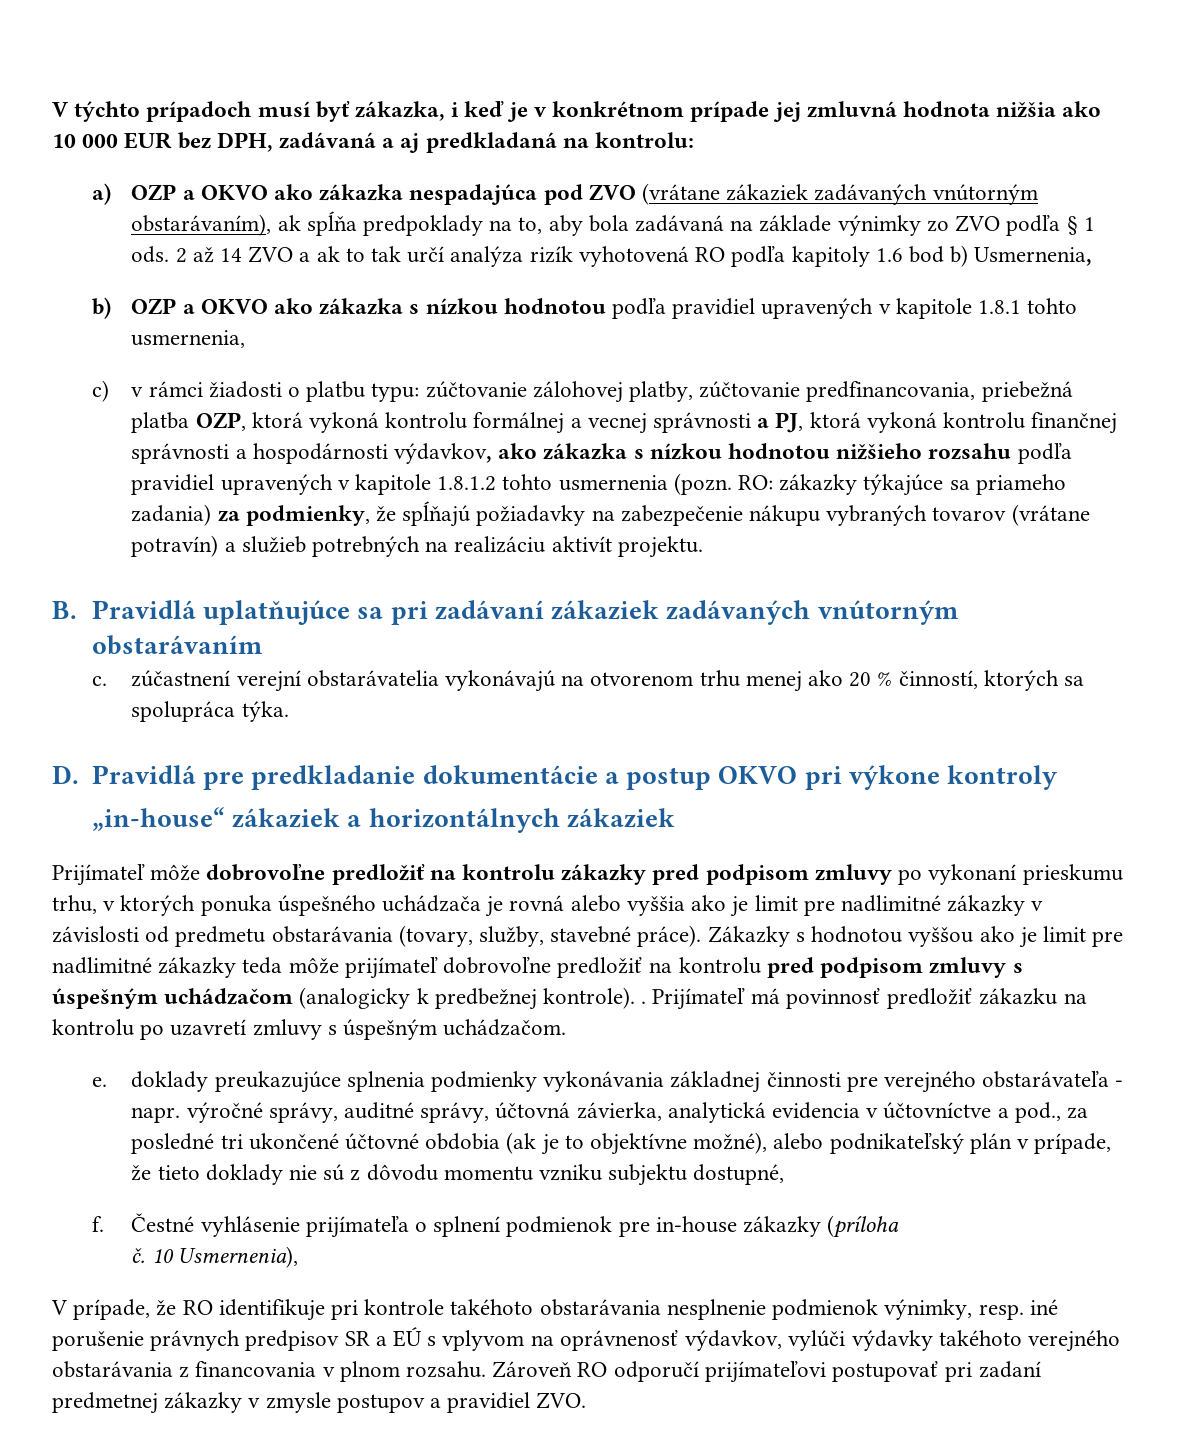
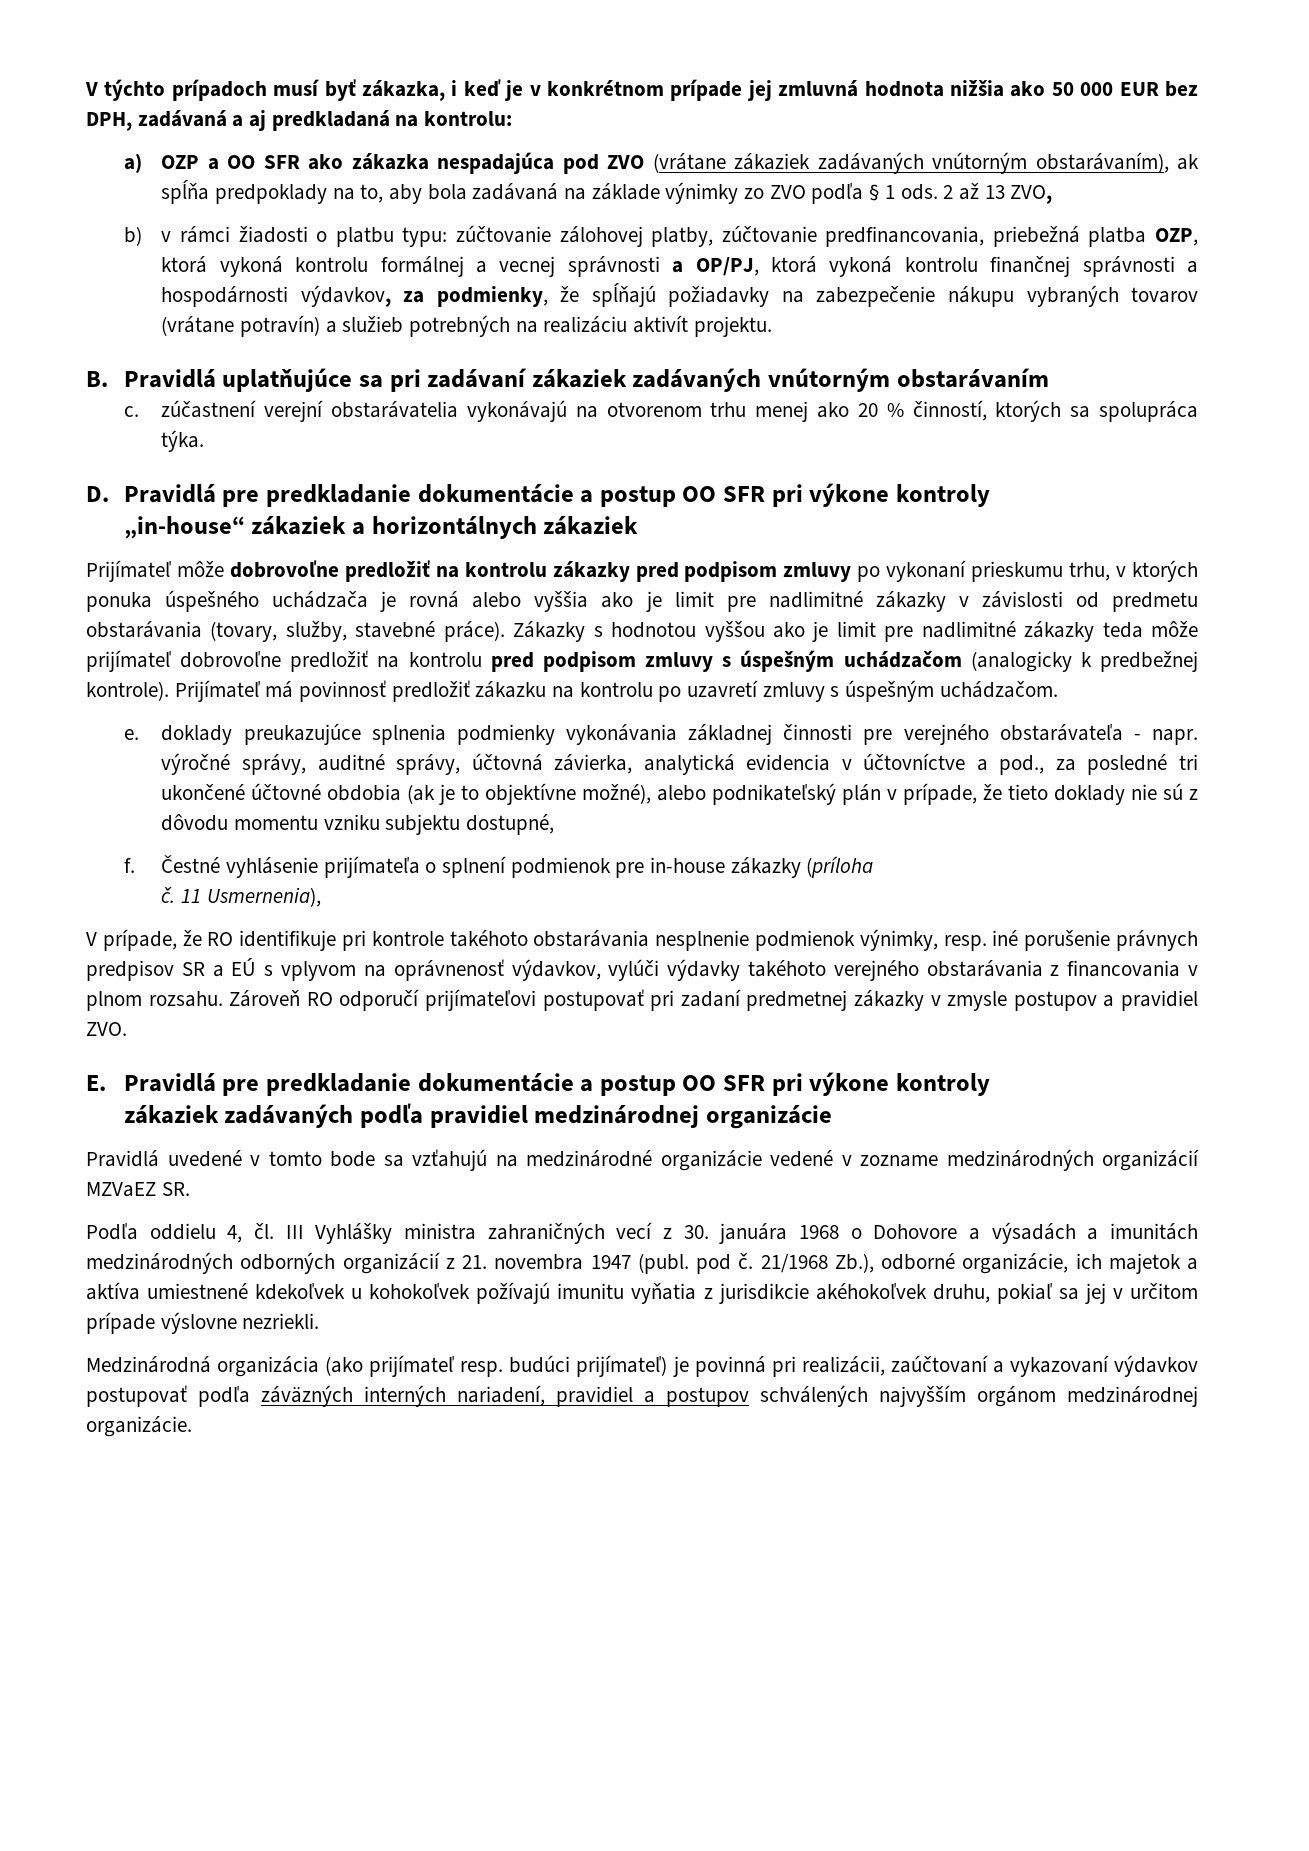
[52,134,76,148] 10 -> [1051,82,1074,96] 50
[200,185,268,200] OKVO -> [227,155,300,169] OO SFR
[220,245,1093,267] [91,297,1078,319] [131,330,246,348] [91,380,109,402] 14 ZVO a ak to tak určí analýza rizík vyhotovená RO podľa kapitoly 1.6 bod b) Usmernenia, // b) OZP a OKVO ako zákazka s nízkou hodnotou podľa pravidiel upravených v kapitole 1.8.1 tohto usmernenia, // c) -> [984,185,1053,204] [123,226,142,246] 13 ZVO, // b)
[775,412,804,433] PJ, -> [695,257,759,276] OP/PJ,
[498,442,1072,464] [131,473,1066,496] [131,504,212,526] ako zákazka s nízkou hodnotou nižšieho rozsahu podľa pravidiel upravených v kapitole 1.8.1.2 tohto usmernenia (pozn. RO: zákazky týkajúce sa priameho zadania) -> (391, 296) none
[718,766,798,784] OKVO -> [682,486,766,502] OO SFR
[641,1001,647,1004] . -> (169, 691) none
[151,1248,174,1263] 10 -> [181,889,202,903] 11
(587, 1400) none -> [86,1072,990,1096] [123,1103,832,1129] [86,1149,1199,1171] [86,1182,190,1197] [86,1222,1198,1244] [86,1252,1198,1274] [86,1282,1198,1304] [86,1312,320,1334] [86,1355,1198,1377] [86,1385,1198,1407] [86,1416,192,1437] // E. Pravidlá pre predkladanie dokumentácie a postup OO SFR pri výkone kontroly // zákaziek zadávaných podľa pravidiel medzinárodnej organizácie // Pravidlá uvedené v tomto bode sa vzťahujú na medzinárodné organizácie vedené v zozname medzinárodných organizácií MZVaEZ SR. // Podľa oddielu 4, čl. III Vyhlášky ministra zahraničných vecí z 30. januára 1968 o Dohovore a výsadách a imunitách medzinárodných odborných organizácií z 21. novembra 1947 (publ. pod č. 21/1968 Zb.), odborné organizácie, ich majetok a aktíva umiestnené kdekoľvek u kohokoľvek požívajú imunitu vyňatia z jurisdikcie akéhokoľvek druhu, pokiaľ sa jej v určitom prípade výslovne nezriekli. // Medzinárodná organizácia (ako prijímateľ resp. budúci prijímateľ) je povinná pri realizácii, zaúčtovaní a vykazovaní výdavkov postupovať podľa záväzných interných nariadení, pravidiel a postupov schválených najvyšším orgánom medzinárodnej organizácie.

